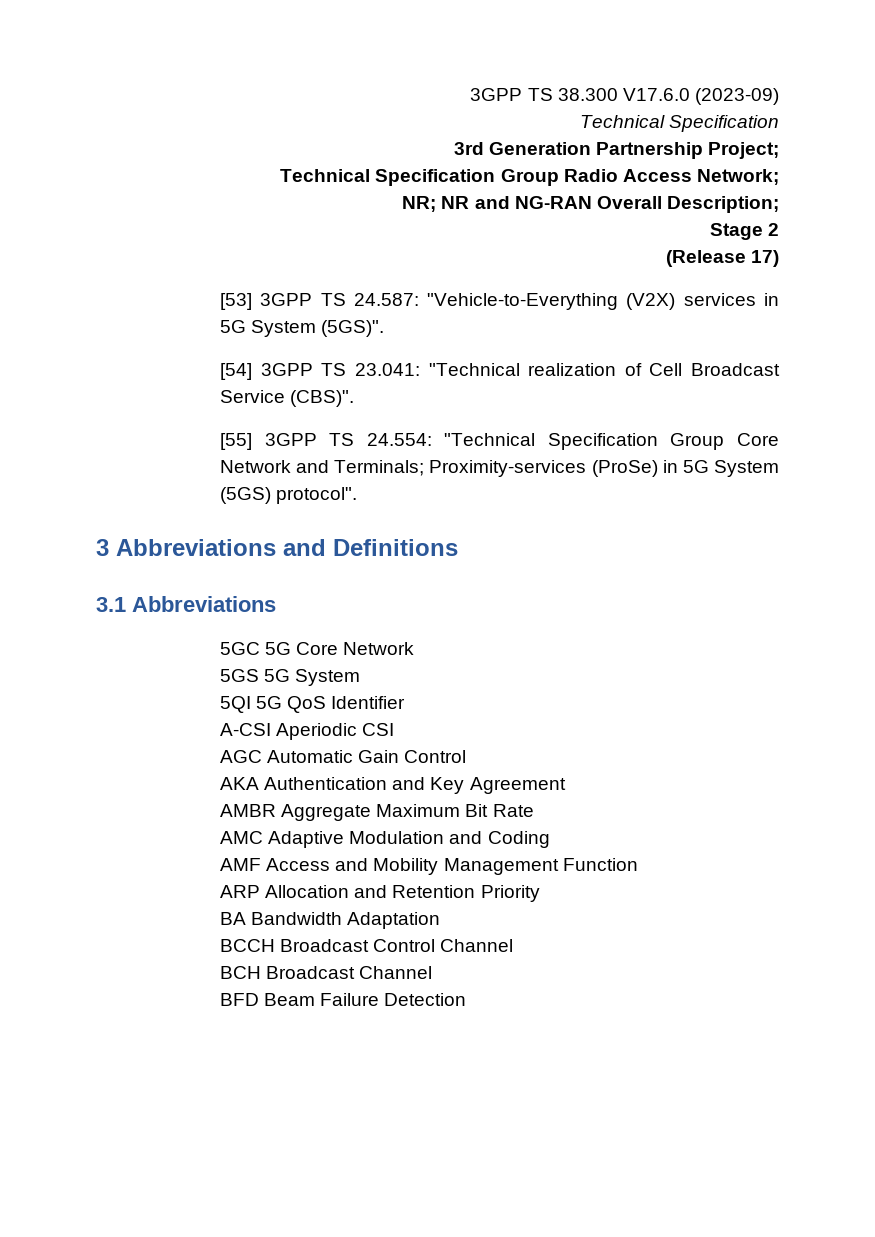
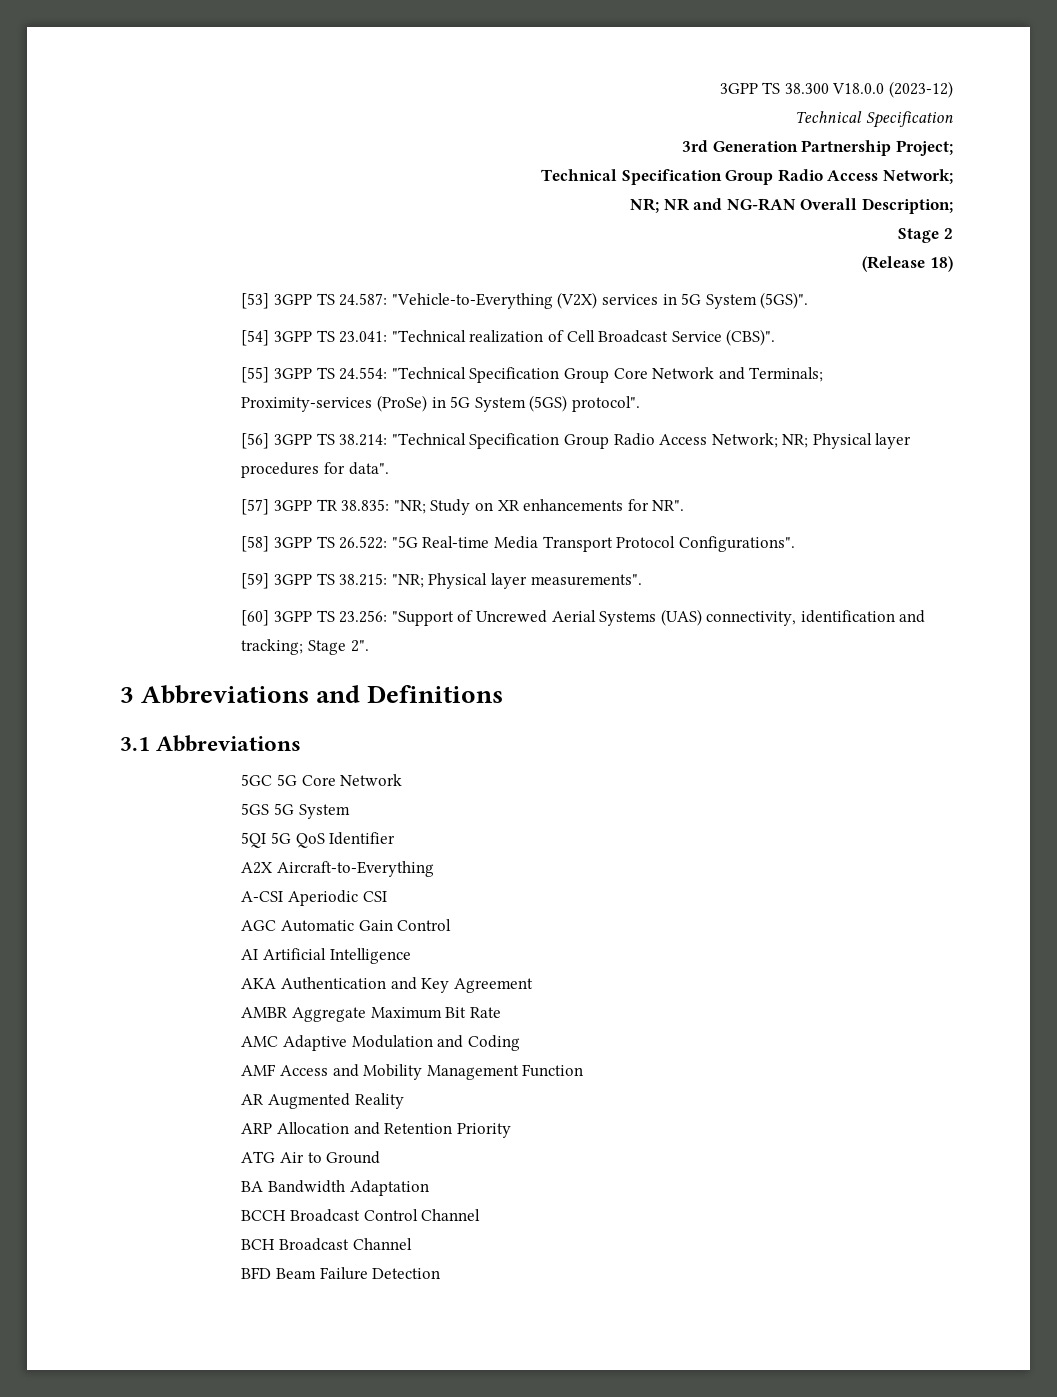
[622,88,779,105] V17.6.0 (2023-09) -> [832,81,954,98] V18.0.0 (2023-12)
[751,250,779,267] 17) -> [930,256,953,272] 18)
(358, 495) none -> [241,433,912,449] [241,462,389,478] [241,499,685,515] [241,536,795,552] [241,573,642,589] [241,609,926,626] [241,639,369,655] // [56] 3GPP TS 38.214: "Technical Specification Group Radio Access Network; NR; Physical layer procedures for data". // [57] 3GPP TR 38.835: "NR; Study on XR enhancements for NR". // [58] 3GPP TS 26.522: "5G Real-time Media Transport Protocol Configurations". // [59] 3GPP TS 38.215: "NR; Physical layer measurements". // [60] 3GPP TS 23.256: "Support of Uncrewed Aerial Systems (UAS) connectivity, identification and tracking; Stage 2".
(406, 702) none -> [241,861,434,877] // A2X Aircraft-to-Everything
(467, 756) none -> [241,948,411,964] // AI Artificial Intelligence
(638, 864) none -> [241,1093,404,1109] // AR Augmented Reality
(540, 893) none -> [241,1151,381,1164] // ATG Air to Ground

